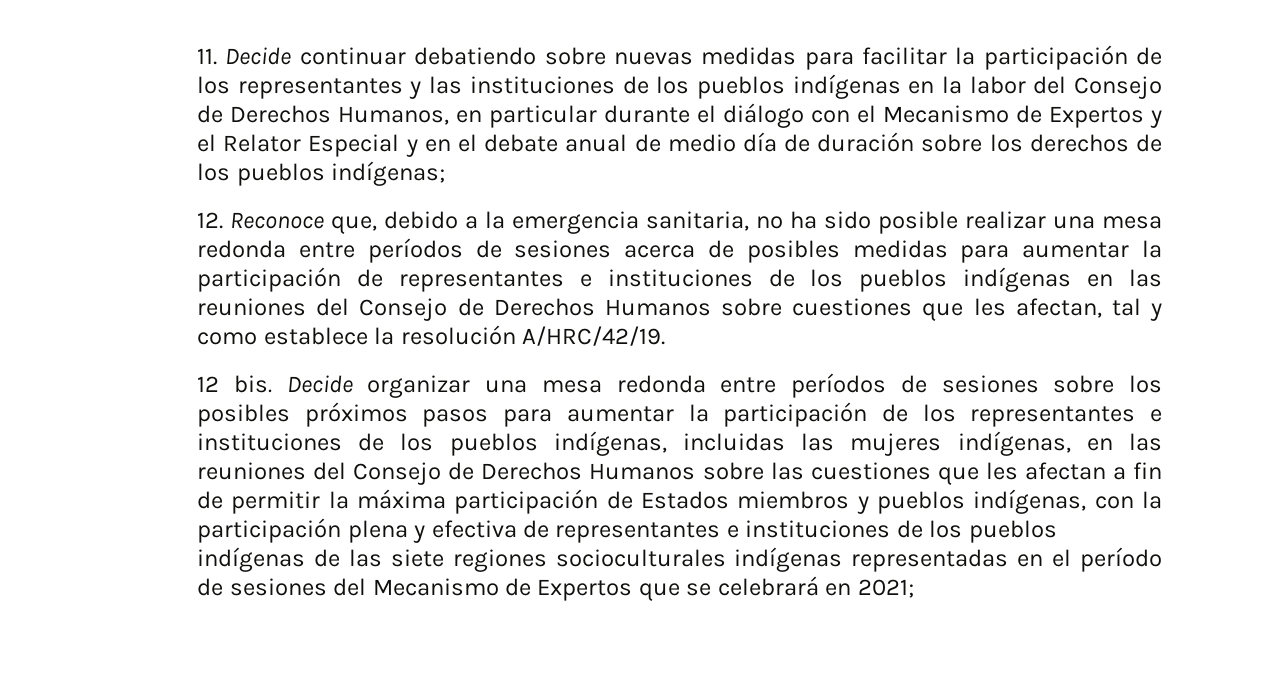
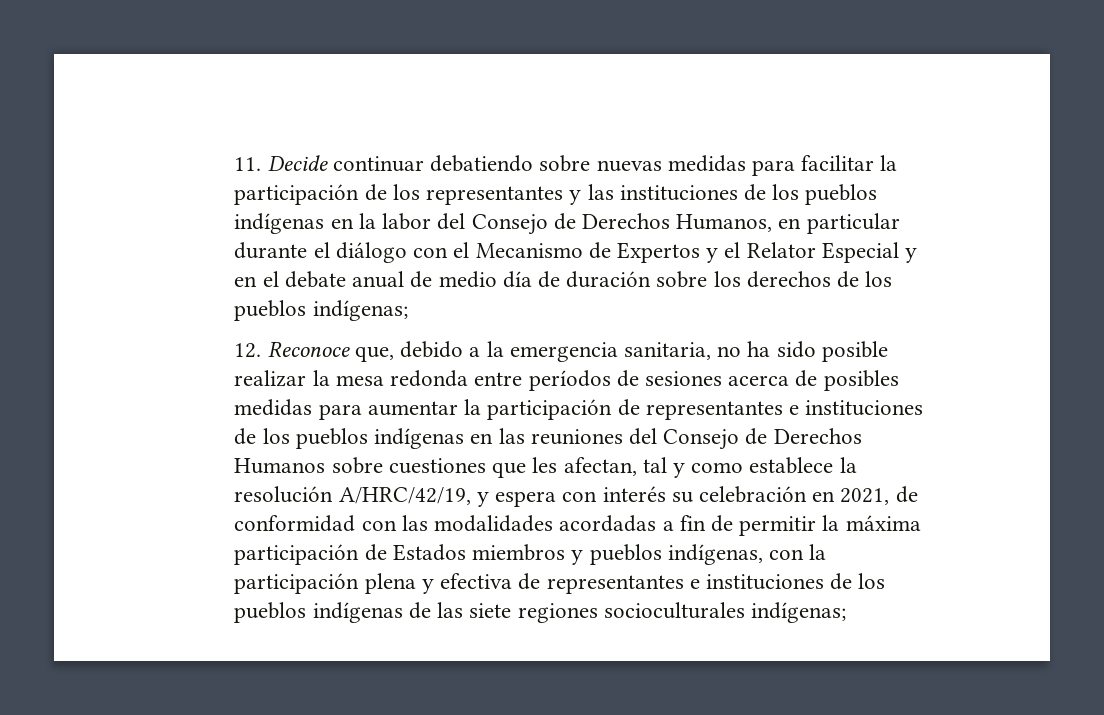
[1053,216,1096,229] una -> [312,370,330,386] la
[521,326,665,346] [197,373,1162,398] [197,402,1162,427] [197,431,1163,456] [197,462,1106,485] A/HRC/42/19. // 12 bis. Decide organizar una mesa redonda entre períodos de sesiones sobre los posibles próximos pasos para aumentar la participación de los representantes e instituciones de los pueblos indígenas, incluidas las mujeres indígenas, en las reuniones del Consejo de Derechos Humanos sobre las cuestiones que les afectan -> [338,486,918,507] [234,515,657,532] A/HRC/42/19, y espera con interés su celebración en 2021, de conformidad con las modalidades acordadas
[734,547,1162,572] [197,576,914,601] indígenas representadas en el período de sesiones del Mecanismo de Expertos que se celebrará en 2021; -> [750,602,846,623] indígenas;

